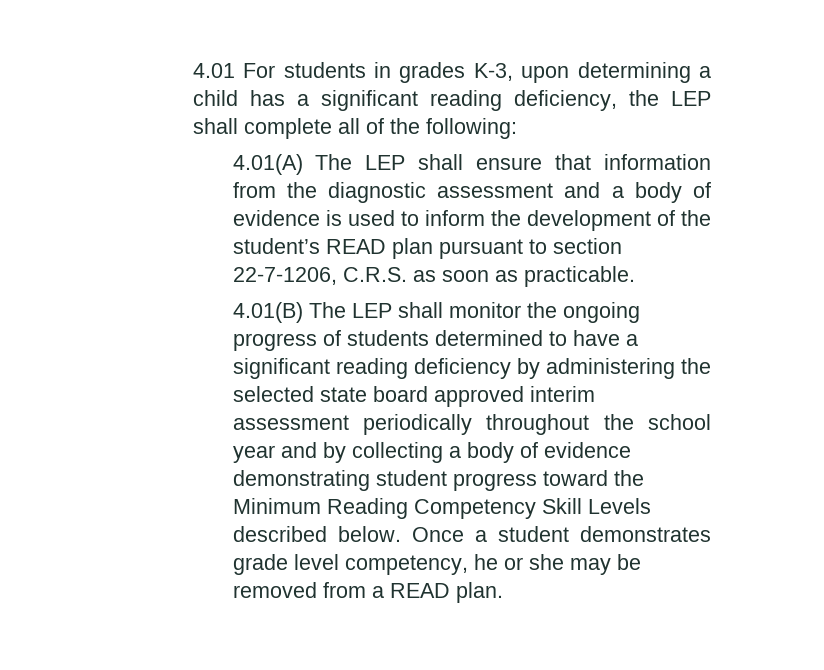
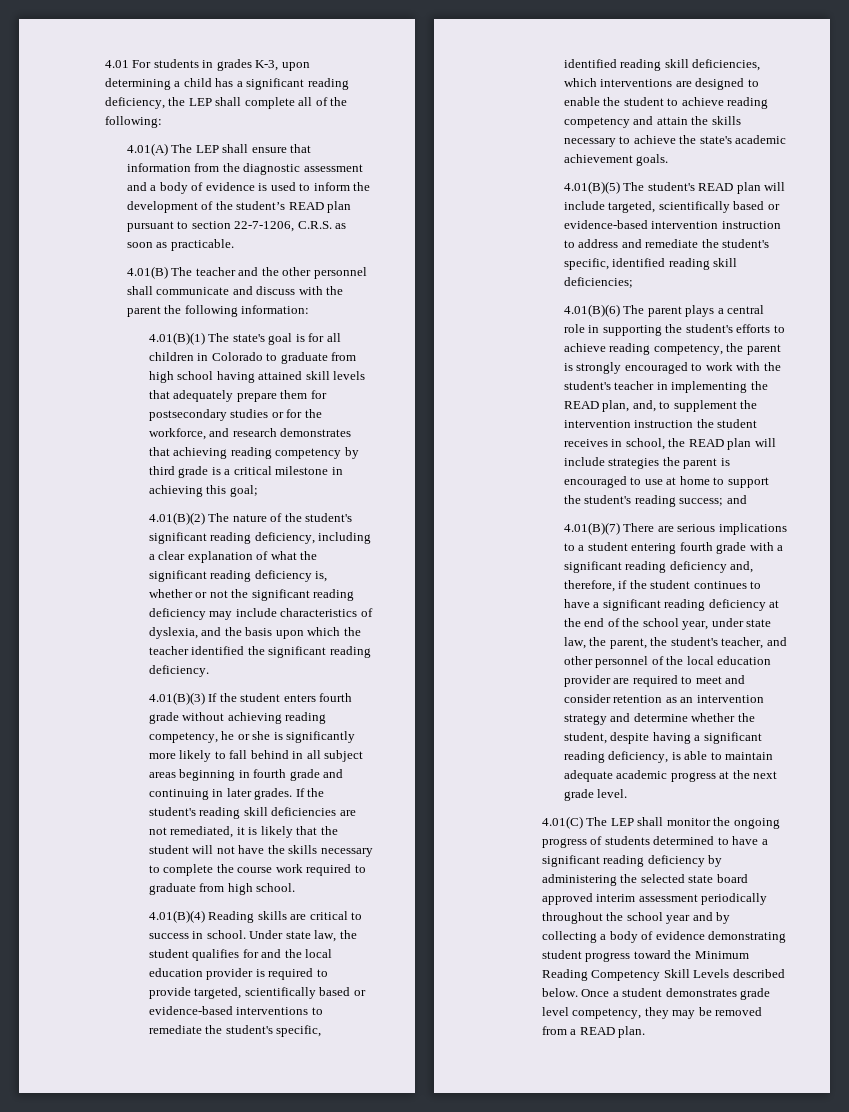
(346, 310) none -> [195,267,367,279] [126,286,344,295] [126,305,310,317] [148,332,341,345] [148,352,357,364] [148,371,366,383] [148,390,327,402] [148,409,322,421] [148,428,352,440] [148,447,359,459] [148,466,343,478] [148,485,258,497] [148,512,353,525] [148,532,372,544] [148,551,318,563] [148,570,328,582] [148,589,355,601] [148,608,373,620] [148,627,361,639] [148,646,371,658] [148,665,209,677] [148,692,353,705] [148,712,327,724] [148,731,356,743] [148,750,364,762] [148,769,344,781] [148,788,325,800] [148,807,356,819] [148,826,338,838] [148,845,373,857] [148,864,366,876] [148,883,296,895] [148,910,363,923] [148,930,357,942] [148,949,333,961] [148,968,328,980] [148,987,366,999] [148,1006,323,1015] [148,1025,322,1037] [563,59,761,71] [563,78,759,90] [563,97,769,109] [563,116,741,128] [563,135,787,147] [563,154,669,166] [563,181,786,194] [563,201,780,213] [563,220,781,229] [563,239,770,248] [563,258,738,270] [563,277,633,288] [563,304,765,317] [563,324,785,336] [563,343,781,355] [563,362,781,374] [563,381,768,393] [563,400,758,412] [563,419,758,428] [563,438,776,450] [563,457,730,469] [563,476,769,488] [563,495,747,507] [563,522,787,535] [563,542,784,554] [563,561,754,573] [563,580,762,592] [563,599,780,611] [563,618,772,630] [563,637,787,649] [563,656,772,668] [563,675,746,687] [563,694,764,703] [563,713,755,725] [563,732,762,744] [563,751,774,763] [563,770,778,782] [563,789,628,801] [541,816,608,829] teacher and the other personnel shall communicate and discuss with the parent the following information: // 4.01(B)(1) The state's goal is for all children in Colorado to graduate from high school having attained skill levels that adequately prepare them for postsecondary studies or for the workforce, and research demonstrates that achieving reading competency by third grade is a critical milestone in achieving this goal; // 4.01(B)(2) The nature of the student's significant reading deficiency, including a clear explanation of what the significant reading deficiency is, whether or not the significant reading deficiency may include characteristics of dyslexia, and the basis upon which the teacher identified the significant reading deficiency. // 4.01(B)(3) If the student enters fourth grade without achieving reading competency, he or she is significantly more likely to fall behind in all subject areas beginning in fourth grade and continuing in later grades. If the student's reading skill deficiencies are not remediated, it is likely that the student will not have the skills necessary to complete the course work required to graduate from high school. // 4.01(B)(4) Reading skills are critical to success in school. Under state law, the student qualifies for and the local education provider is required to provide targeted, scientifically based or evidence-based interventions to remediate the student's specific, identified reading skill deficiencies, which interventions are designed to enable the student to achieve reading competency and attain the skills necessary to achieve the state's academic achievement goals. // 4.01(B)(5) The student's READ plan will include targeted, scientifically based or evidence-based intervention instruction to address and remediate the student's specific, identified reading skill deficiencies; // 4.01(B)(6) The parent plays a central role in supporting the student's efforts to achieve reading competency, the parent is strongly encouraged to work with the student's teacher in implementing the READ plan, and, to supplement the intervention instruction the student receives in school, the READ plan will include strategies the parent is encouraged to use at home to support the student's reading success; and // 4.01(B)(7) There are serious implications to a student entering fourth grade with a significant reading deficiency and, therefore, if the student continues to have a significant reading deficiency at the end of the school year, under state law, the parent, the student's teacher, and other personnel of the local education provider are required to meet and consider retention as an intervention strategy and determine whether the student, despite having a significant reading deficiency, is able to maintain adequate academic progress at the next grade level. // 4.01(C) The
[473,554,564,570] he or she -> [644,1007,669,1019] they

